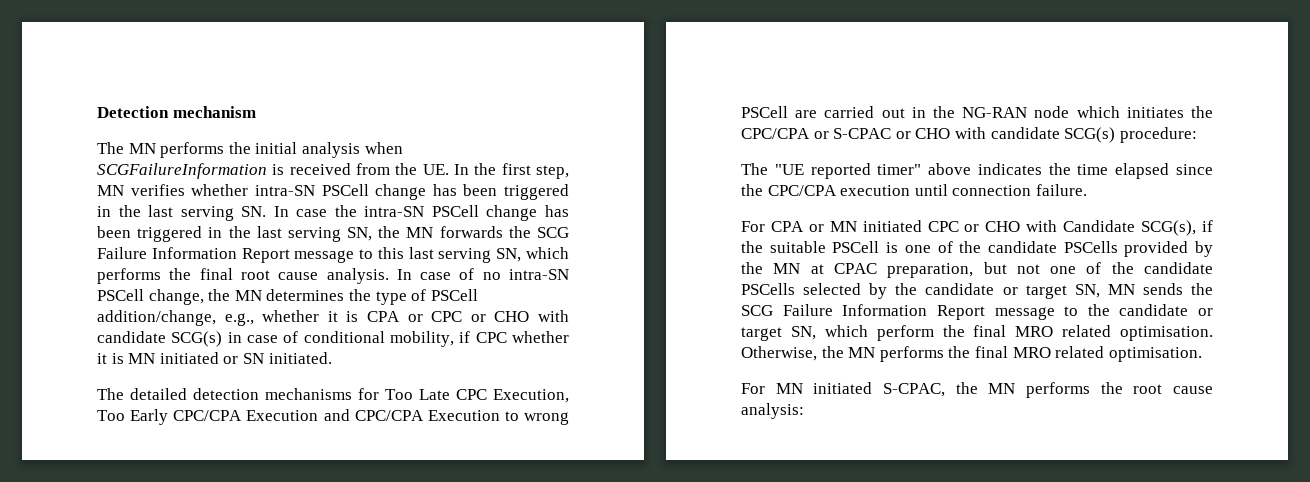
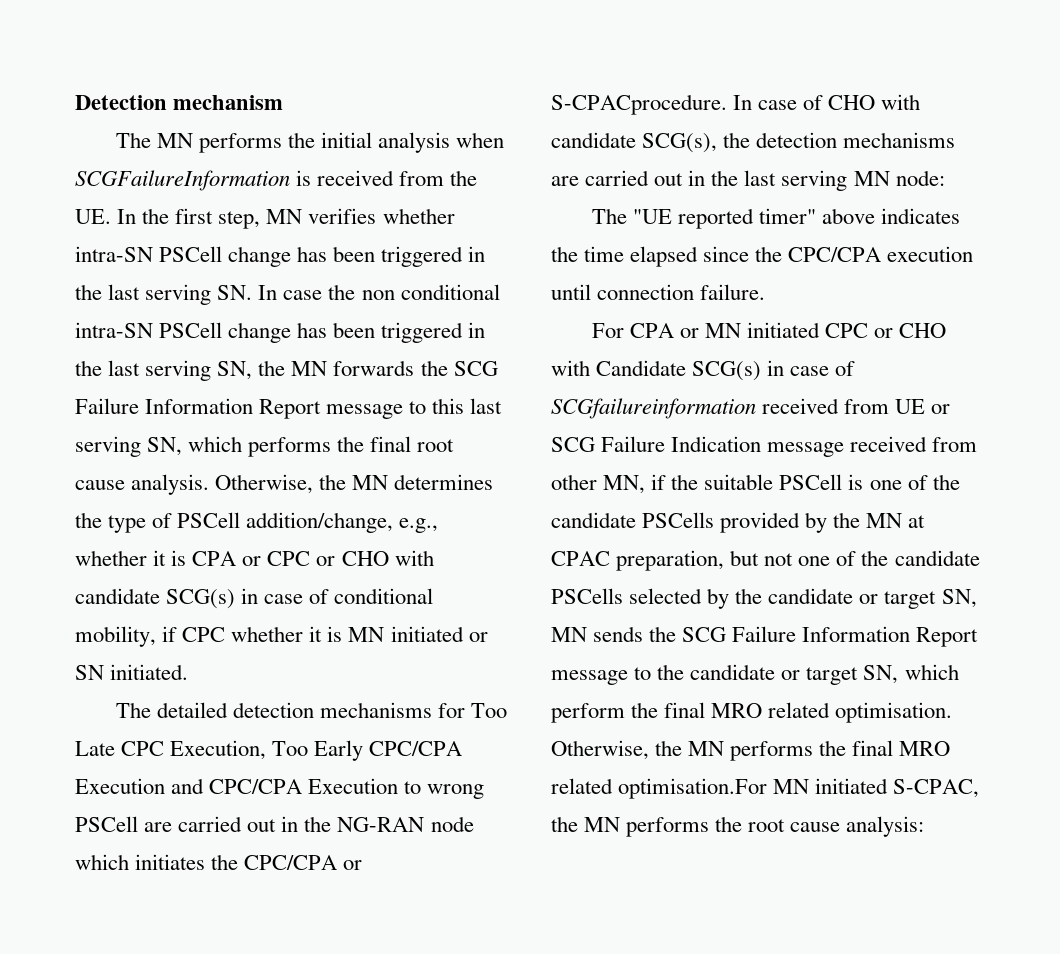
(357, 211) none -> [361,284,500,300] non conditional
[396,268,569,280] [97,289,204,305] In case of no intra-SN PSCell change, -> [215,474,314,494] Otherwise,
[833,127,1197,143] S-CPAC or CHO with candidate SCG(s) procedure: -> [551,94,921,115] [551,132,956,153] [551,170,945,191] S-CPACprocedure. In case of CHO with candidate SCG(s), the detection mechanisms are carried out in the last serving MN node:
[1141,220,1197,236] SCG(s), -> [692,360,856,381] [551,398,951,419] [551,436,978,457] [551,474,646,494] SCG(s) in case of SCGfailureinformation received from UE or SCG Failure Indication message received from other MN,
[1108,347,1202,362] [741,383,765,394] optimisation. // For -> [618,778,768,799] optimisation.For

